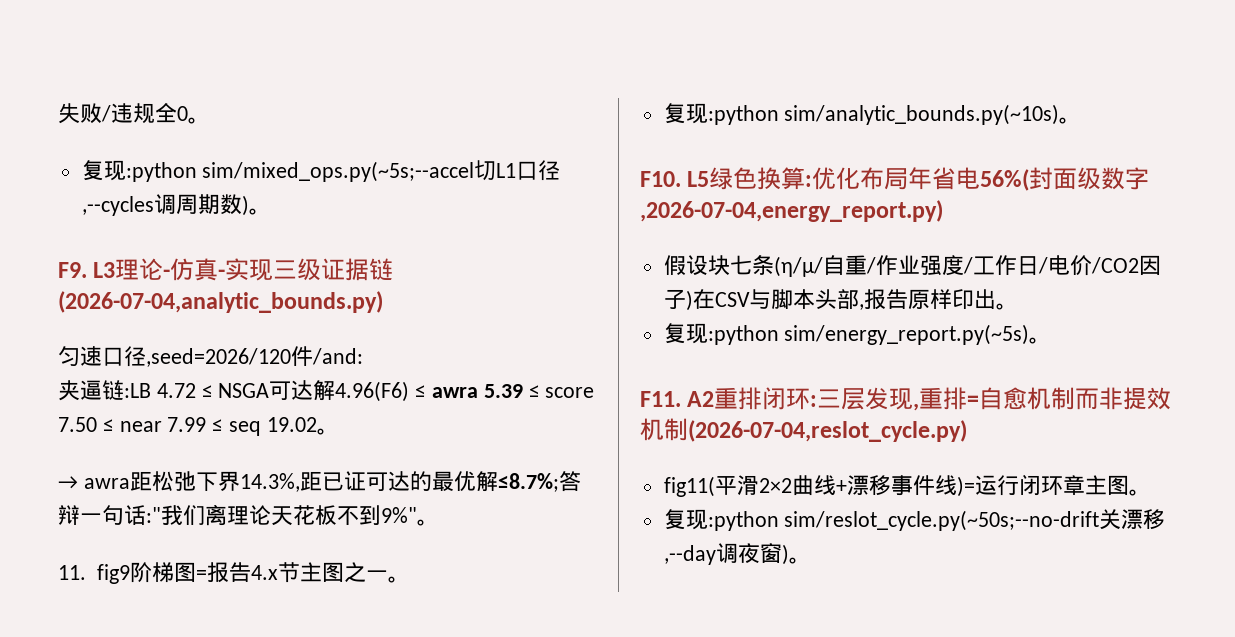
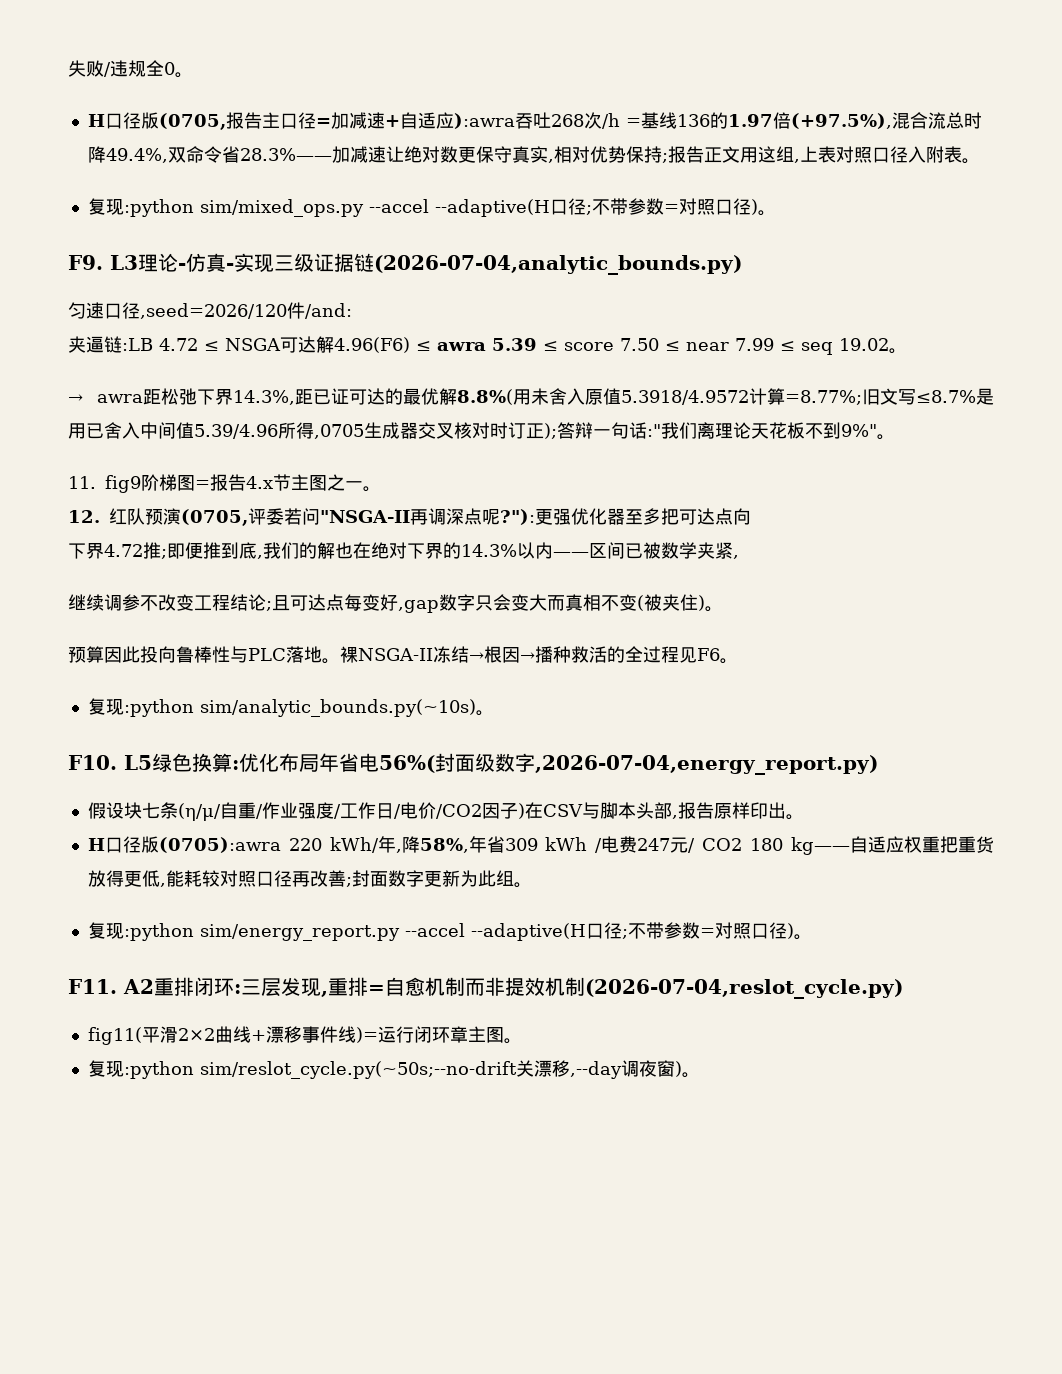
[81,160,561,182] [81,194,242,216] 复现:python sim/mixed_ops.py(~5s;--accel切L1口径,--cycles调周期数 -> [87,112,982,130] [87,146,980,164] [87,198,751,217] H口径版(0705,报告主口径=加减速+自适应):awra吞吐268次/h =基线136的1.97倍(+97.5%),混合流总时降49.4%,双命令省28.3%——加减速让绝对数更保守真实,相对优势保持;报告正文用这组,上表对照口径入附表。 // 复现:python sim/mixed_ops.py --accel --adaptive(H口径;不带参数=对照口径
[497,473,559,492] ≤8.7%; -> [457,388,994,405] [68,422,557,439] 8.8%(用未舍入原值5.3918/4.9572计算=8.77%;旧文写≤8.7%是用已舍入中间值5.39/4.96所得,0705生成器交叉核对时订正);
(410, 579) none -> [68,508,751,526] [68,542,739,559] [68,594,723,613] [68,646,738,664] // 12.红队预演(0705,评委若问"NSGA-II再调深点呢?"):更强优化器至多把可达点向 // 下界4.72推;即便推到底,我们的解也在绝对下界的14.3%以内——区间已被数学夹紧, // 继续调参不改变工程结论;且可达点每变好,gap数字只会变大而真相不变(被夹住)。 // 预算因此投向鲁棒性与PLC落地。裸NSGA-II冻结→根因→播种救活的全过程见F6。
[663,323,1030,345] 复现:python sim/energy_report.py(~5s) -> [87,836,994,855] [87,870,532,888] [87,922,794,941] H口径版(0705):awra 220 kWh/年,降58%,年省309 kWh /电费247元/ CO2 180 kg——自适应权重把重货放得更低,能耗较对照口径再改善;封面数字更新为此组。 // 复现:python sim/energy_report.py --accel --adaptive(H口径;不带参数=对照口径)

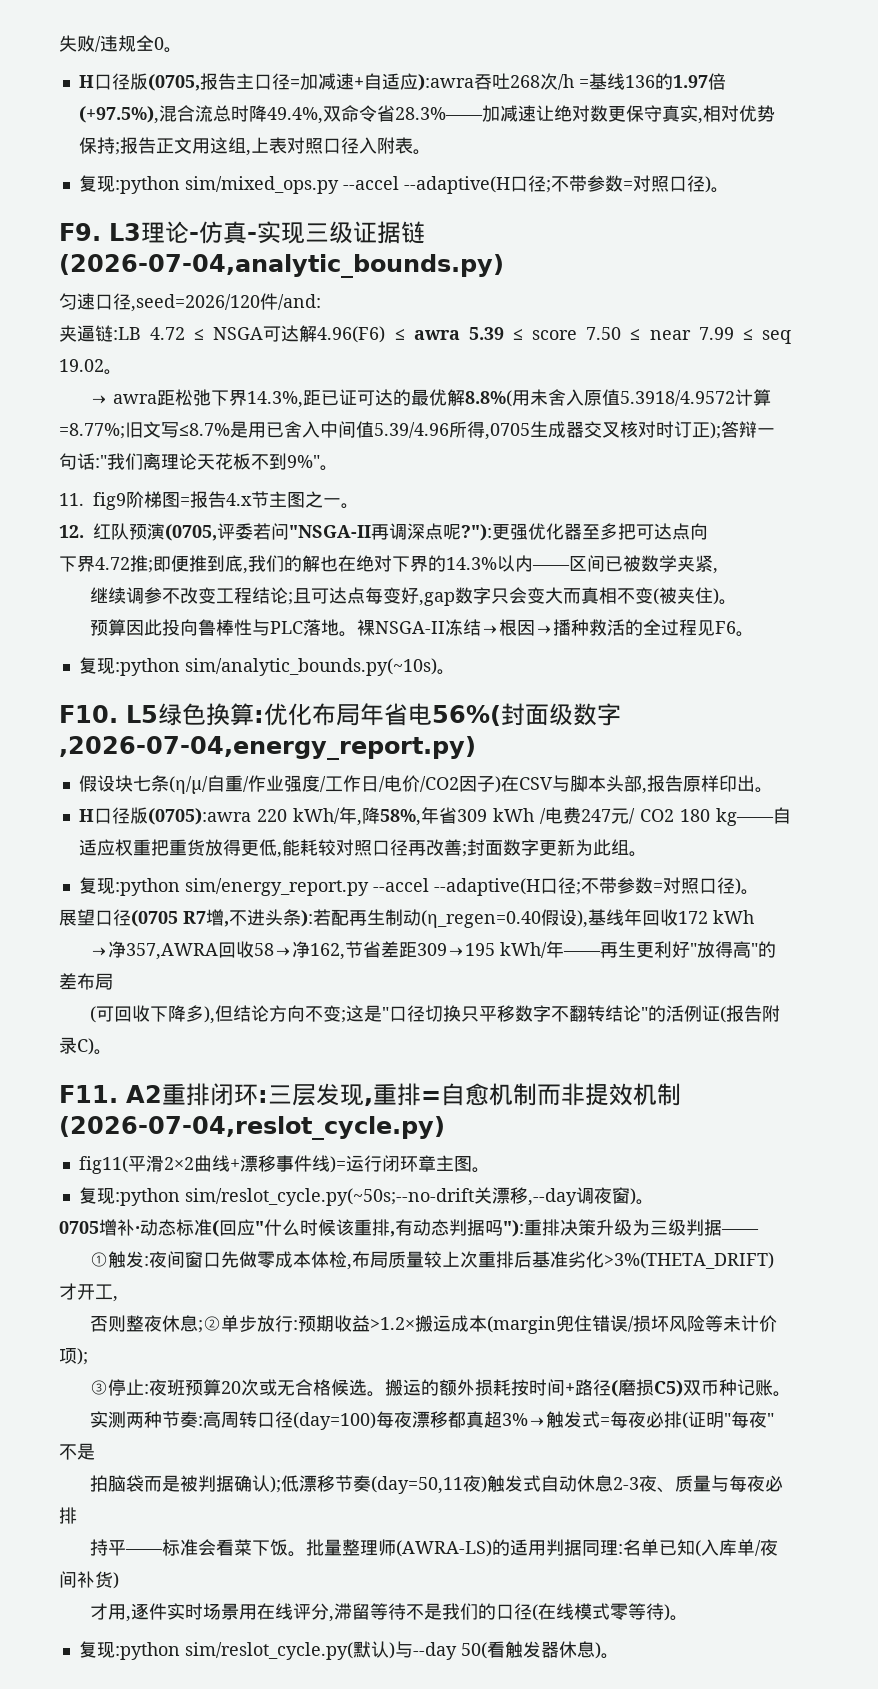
(812, 937) none -> [59,909,754,928] [89,941,776,960] [59,973,113,990] [89,1005,780,1024] [59,1037,112,1055] // 展望口径(0705 R7增,不进头条):若配再生制动(η_regen=0.40假设),基线年回收172 kWh // →净357,AWRA回收58→净162,节省差距309→195 kWh/年——再生更利好"放得高"的差布局 // (可回收下降多),但结论方向不变;这是"口径切换只平移数字不翻转结论"的活例证(报告附录C)。
(700, 1075) none -> [59,1219,759,1237] [89,1251,774,1270] [59,1283,118,1302] [89,1315,777,1334] [59,1348,88,1365] [89,1379,791,1397] [89,1411,774,1430] [59,1443,95,1460] [89,1475,783,1494] [59,1507,77,1524] [89,1539,778,1557] [59,1571,119,1589] [89,1603,688,1622] [78,1641,619,1660] // 0705增补·动态标准(回应"什么时候该重排,有动态判据吗"):重排决策升级为三级判据—— // ①触发:夜间窗口先做零成本体检,布局质量较上次重排后基准劣化>3%(THETA_DRIFT)才开工, // 否则整夜休息;②单步放行:预期收益>1.2×搬运成本(margin兜住错误/损坏风险等未计价项); // ③停止:夜班预算20次或无合格候选。搬运的额外损耗按时间+路径(磨损C5)双币种记账。 // 实测两种节奏:高周转口径(day=100)每夜漂移都真超3%→触发式=每夜必排(证明"每夜"不是 // 拍脑袋而是被判据确认);低漂移节奏(day=50,11夜)触发式自动休息2-3夜、质量与每夜必排 // 持平——标准会看菜下饭。批量整理师(AWRA-LS)的适用判据同理:名单已知(入库单/夜间补货) // 才用,逐件实时场景用在线评分,滞留等待不是我们的口径(在线模式零等待)。 // 复现:python sim/reslot_cycle.py(默认)与--day 50(看触发器休息)。

